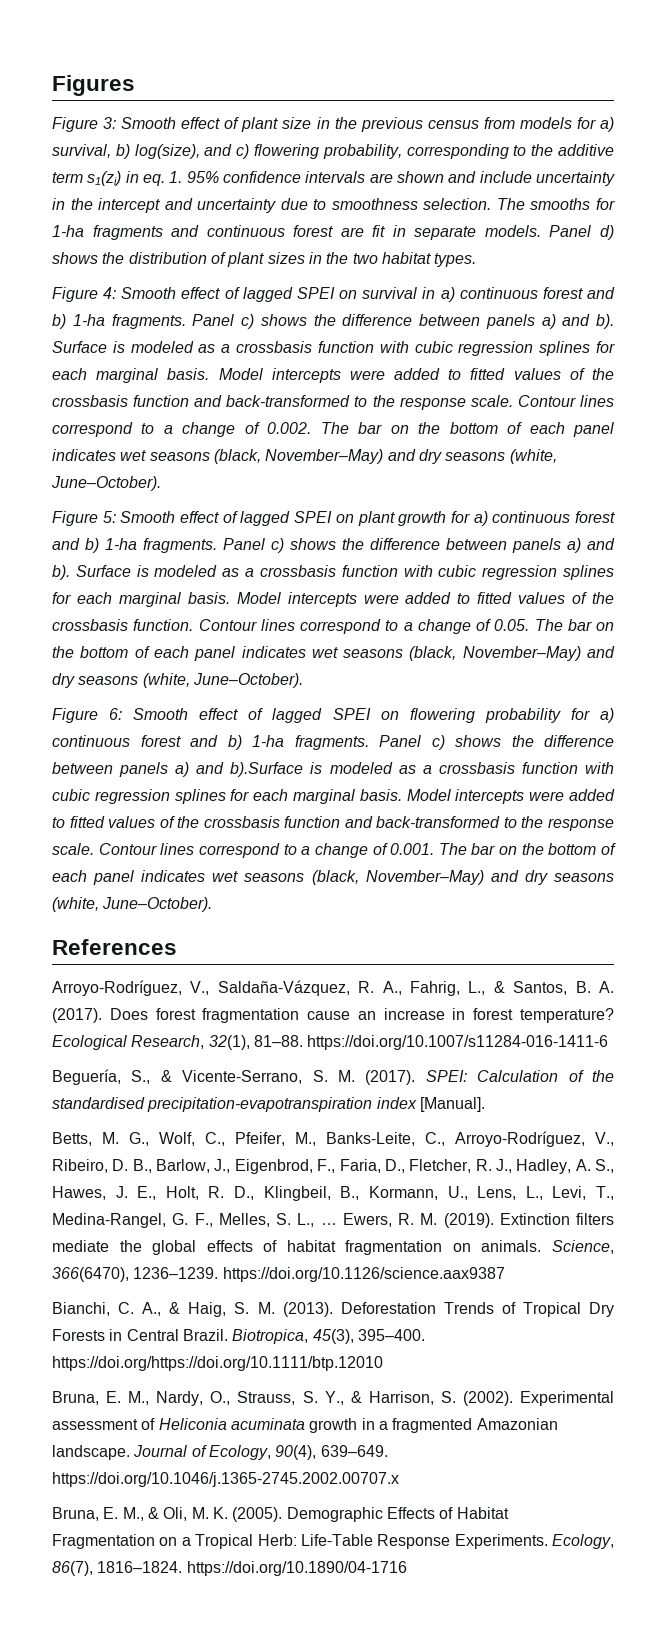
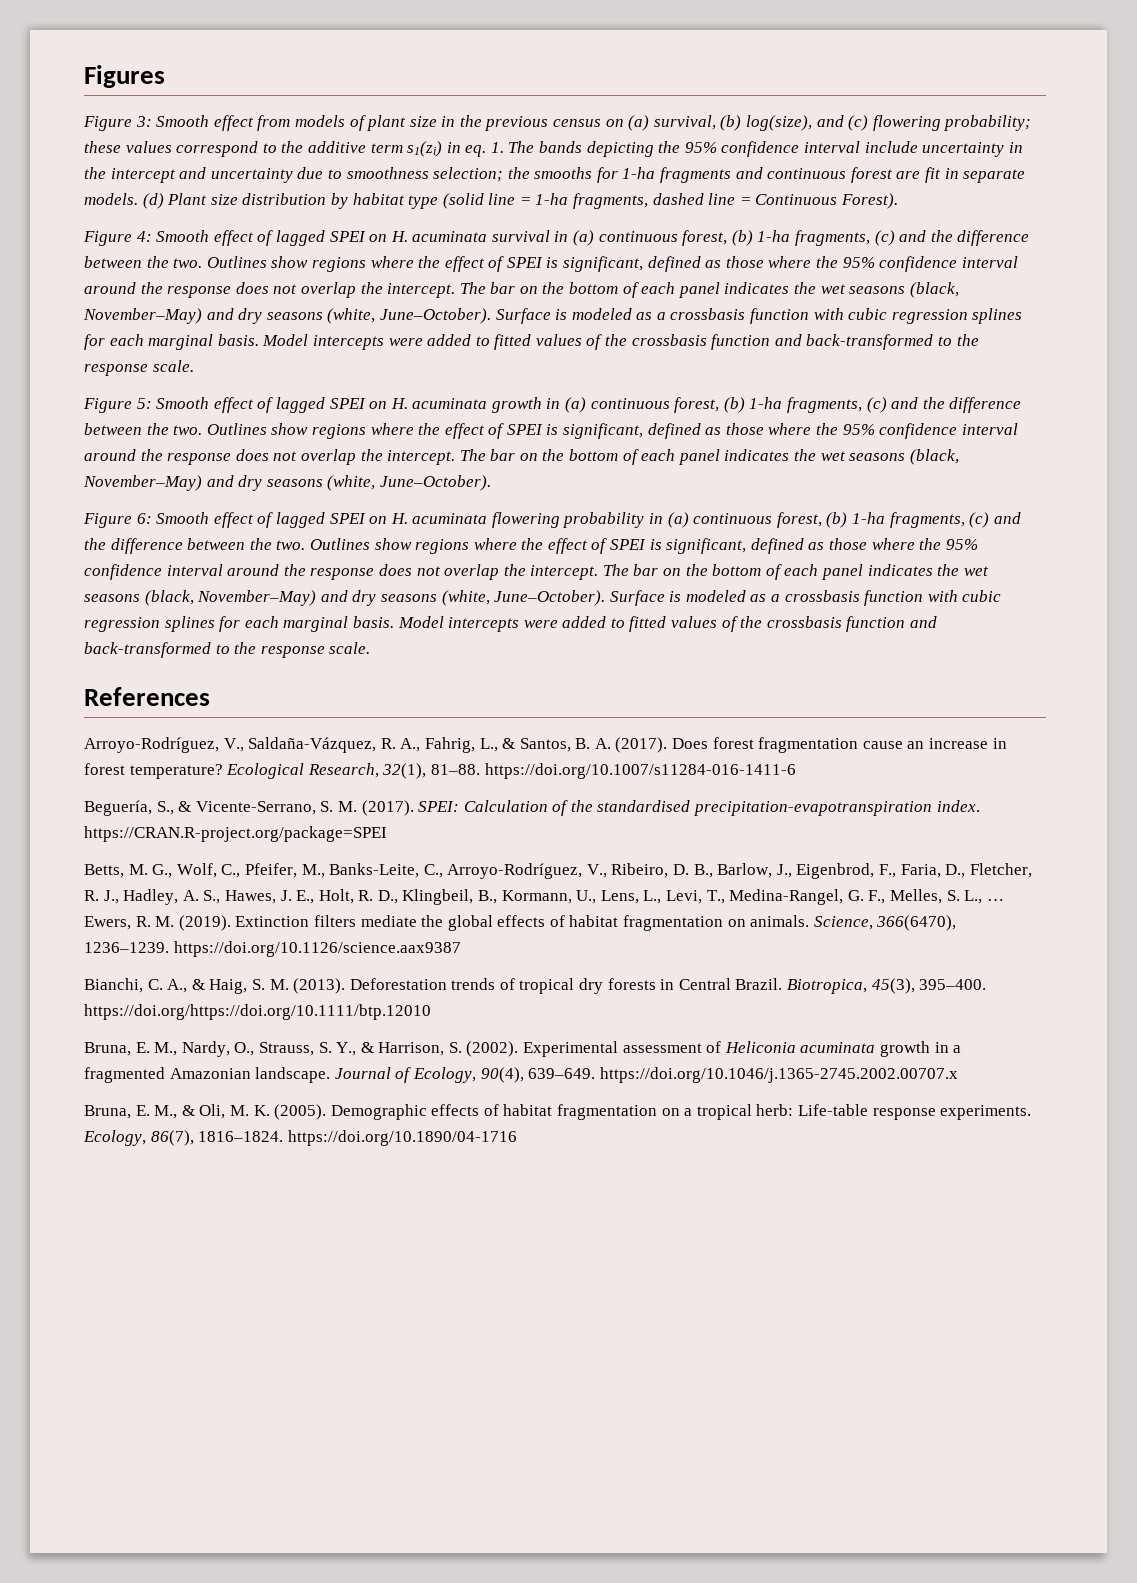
(221, 123) none -> [257,115,345,131] from models
[483,117,614,132] [52,144,509,159] from models for a) survival, b) log(size), and c) flowering probability, corresponding -> [605,115,1032,131] [84,141,259,157] on (a) survival, (b) log(size), and (c) flowering probability; these values correspond
[186,171,477,183] 95% confidence intervals are shown and -> [508,141,861,157] The bands depicting the 95% confidence interval
[423,198,525,210] selection. The -> [433,167,530,182] selection; the
[549,225,614,240] [52,252,477,267] Panel d) shows the distribution of plant sizes in the two habitat types. -> [142,193,899,209] (d) Plant size distribution by habitat type (solid line = 1-ha fragments, dashed line = Continuous Forest).
[362,287,615,302] [52,314,614,329] survival in a) continuous forest and b) 1-ha fragments. Panel c) shows the difference between panels a) and b). -> [390,230,1030,246] [84,256,1018,272] [84,282,959,298] [83,308,491,324] H. acuminata survival in (a) continuous forest, (b) 1-ha fragments, (c) and the difference between the two. Outlines show regions where the effect of SPEI is significant, defined as those where the 95% confidence interval around the response does not overlap the intercept. The bar on the bottom of each panel indicates the wet seasons (black, November–May) and dry seasons (white, June–October).
[517,395,614,407] [52,422,614,437] [52,449,557,464] [51,476,161,491] [52,511,615,526] [52,538,615,553] [52,565,614,580] [52,592,614,607] [52,619,614,634] [52,646,306,661] Contour lines correspond to a change of 0.002. The bar on the bottom of each panel indicates wet seasons (black, November–May) and dry seasons (white, June–October). // Figure 5: Smooth effect of lagged SPEI on plant growth for a) continuous forest and b) 1-ha fragments. Panel c) shows the difference between panels a) and b). Surface is modeled as a crossbasis function with cubic regression splines for each marginal basis. Model intercepts were added to fitted values of the crossbasis function. Contour lines correspond to a change of 0.05. The bar on the bottom of each panel indicates -> [83,397,1022,413] [84,423,1018,439] [84,449,817,465] // Figure 5: Smooth effect of lagged SPEI on H. acuminata growth in (a) continuous forest, (b) 1-ha fragments, (c) and the difference between the two. Outlines show regions where the effect of SPEI is significant, defined as those where the 95% confidence interval around the response does not overlap the intercept. The bar on the bottom of each panel indicates the
[409,708,615,723] [52,735,614,750] [52,762,304,777] flowering probability for a) continuous forest and b) 1-ha fragments. Panel c) shows the difference between panels a) and b).Surface -> [390,512,1021,528] [84,538,978,554] [84,564,989,580] [84,590,665,606] H. acuminata flowering probability in (a) continuous forest, (b) 1-ha fragments, (c) and the difference between the two. Outlines show regions where the effect of SPEI is significant, defined as those where the 95% confidence interval around the response does not overlap the intercept. The bar on the bottom of each panel indicates the wet seasons (black, November–May) and dry seasons (white, June–October). Surface
[98,843,617,858] [52,870,614,885] [52,897,213,912] Contour lines correspond to a change of 0.001. The bar on the bottom of each panel indicates wet seasons (black, November–May) and dry seasons (white, June–October). -> (371, 648) none
[376,1097,485,1112] index [Manual]. -> [936,800,980,812] [84,826,387,842] index. https://CRAN.R-project.org/package=SPEI
[443,1302,614,1317] [52,1329,105,1341] Trends of Tropical Dry Forests -> [451,978,656,994] trends of tropical dry forests
[386,1507,509,1519] [52,1534,548,1549] Effects of Habitat Fragmentation on a Tropical Herb: Life-Table Response Experiments. -> [431,1104,1032,1120] effects of habitat fragmentation on a tropical herb: Life-table response experiments.

